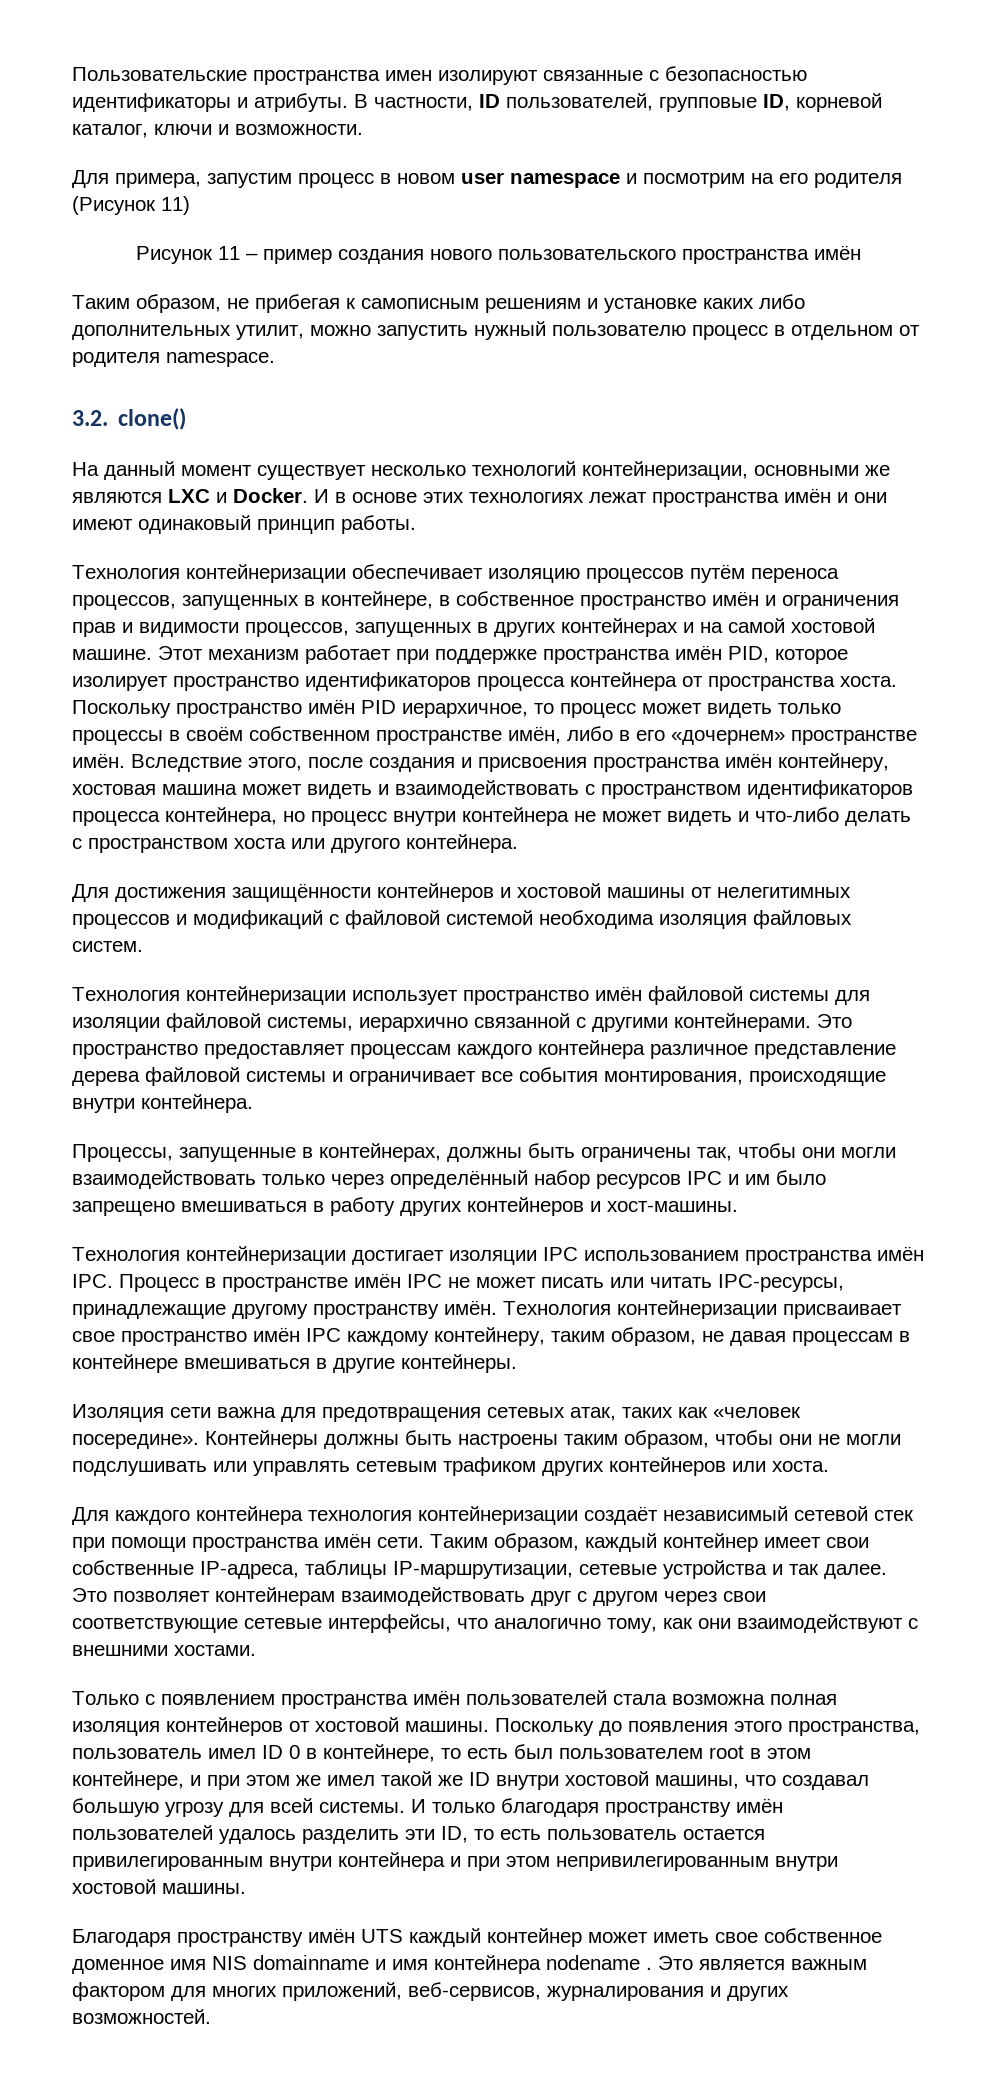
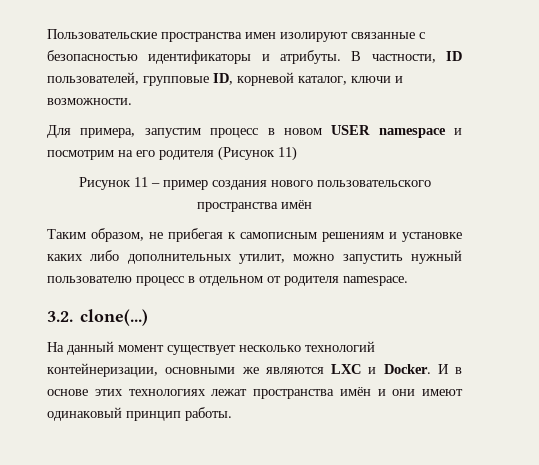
[461,172,504,184] user -> [331,125,371,135] USER
[118,408,187,430] clone() -> [80,309,149,326] clone(...)
[72,564,839,583] [72,591,899,610] [72,618,875,637] [72,645,848,664] [72,672,897,691] [72,699,841,718] [72,726,917,745] [72,753,889,772] [72,780,913,799] [72,807,911,826] [72,834,518,853] [72,883,851,902] [72,910,852,929] [72,941,143,952] [72,986,870,1005] [72,1013,852,1032] [72,1040,896,1059] [72,1067,886,1086] [72,1094,253,1113] [72,1143,896,1162] [72,1170,826,1189] [72,1197,738,1216] [72,1246,924,1265] [72,1273,844,1292] [72,1300,902,1319] [72,1327,910,1346] [72,1354,517,1373] [72,1404,801,1422] [72,1430,901,1449] [72,1457,829,1476] [72,1506,914,1525] [72,1533,869,1552] [72,1560,887,1579] [72,1587,766,1606] [72,1614,918,1633] [72,1645,256,1656] [72,1690,837,1709] [72,1717,920,1736] [72,1744,811,1763] [72,1771,869,1790] [72,1798,783,1817] [72,1825,765,1844] [72,1852,838,1871] [72,1879,246,1894] [72,1928,882,1947] [72,1955,867,1974] [72,1982,789,2001] [72,2009,211,2024] // Технология контейнеризации обеспечивает изоляцию процессов путём переноса процессов, запущенных в контейнере, в собственное пространство имён и ограничения прав и видимости процессов, запущенных в других контейнерах и на самой хостовой машине. Этот механизм работает при поддержке пространства имён PID, которое изолирует пространство идентификаторов процесса контейнера от пространства хоста. Поскольку пространство имён PID иерархичное, то процесс может видеть только процессы в своём собственном пространстве имён, либо в его «дочернем» пространстве имён. Вследствие этого, после создания и присвоения пространства имён контейнеру, хостовая машина может видеть и взаимодействовать с пространством идентификаторов процесса контейнера, но процесс внутри контейнера не может видеть и что-либо делать с пространством хоста или другого контейнера. // Для достижения защищённости контейнеров и хостовой машины от нелегитимных процессов и модификаций с файловой системой необходима изоляция файловых систем. // Технология контейнеризации использует пространство имён файловой системы для изоляции файловой системы, иерархично связанной с другими контейнерами. Это пространство предоставляет процессам каждого контейнера различное представление дерева файловой системы и ограничивает все события монтирования, происходящие внутри контейнера. // Процессы, запущенные в контейнерах, должны быть ограничены так, чтобы они могли взаимодействовать только через определённый набор ресурсов IPC и им было запрещено вмешиваться в работу других контейнеров и хост-машины. // Технология контейнеризации достигает изоляции IPC использованием пространства имён IPС. Процесс в пространстве имён IPC не может писать или читать IPC-ресурсы, принадлежащие другому пространству имён. Технология контейнеризации присваивает свое пространство имён IPC каждому контейнеру, таким образом, не давая процессам в контейнере вмешиваться в другие контейнеры. // Изоляция сети важна для предотвращения сетевых атак, таких как «человек посередине». Контейнеры должны быть настроены таким образом, чтобы они не могли подслушивать или управлять сетевым трафиком других контейнеров или хоста. // Для каждого контейнера технология контейнеризации создаёт независимый сетевой стек при помощи пространства имён сети. Таким образом, каждый контейнер имеет свои собственные IP-адреса, таблицы IP-маршрутизации, сетевые устройства и так далее. Это позволяет контейнерам взаимодействовать друг с другом через свои соответствующие сетевые интерфейсы, что аналогично тому, как они взаимодействуют с внешними хостами. // Только с появлением пространства имён пользователей стала возможна полная изоляция контейнеров от хостовой машины. Поскольку до появления этого пространства, пользователь имел ID 0 в контейнере, то есть был пользователем root в этом контейнере, и при этом же имел такой же ID внутри хостовой машины, что создавал большую угрозу для всей системы. И только благодаря пространству имён пользователей удалось разделить эти ID, то есть пользователь остается привилегированным внутри контейнера и при этом непривилегированным внутри хостовой машины. // Благодаря пространству имён UTS каждый контейнер может иметь свое собственное доменное имя NIS domainname и имя контейнера nodename . Это является важным фактором для многих приложений, веб-сервисов, журналирования и других возможностей. -> (232, 414) none

